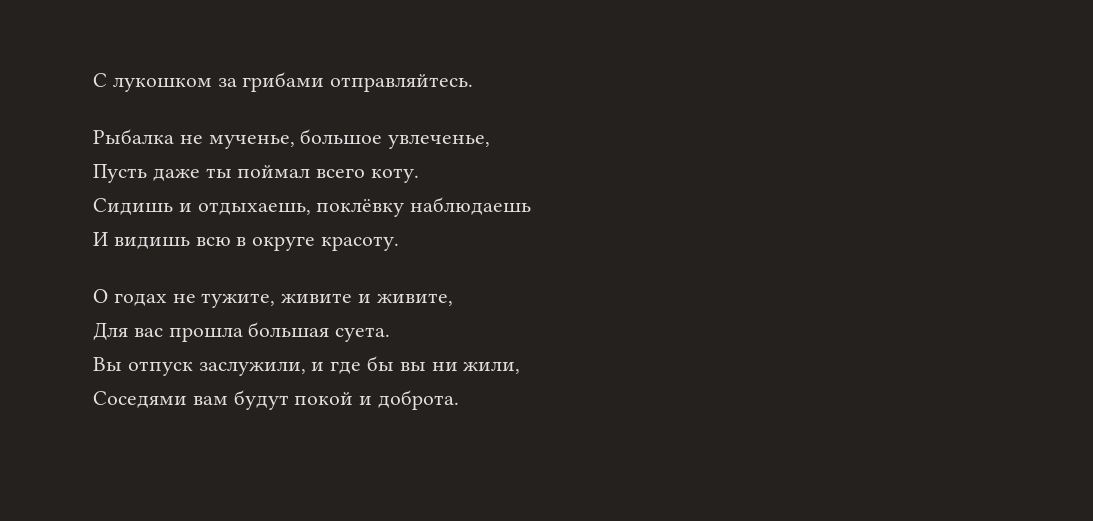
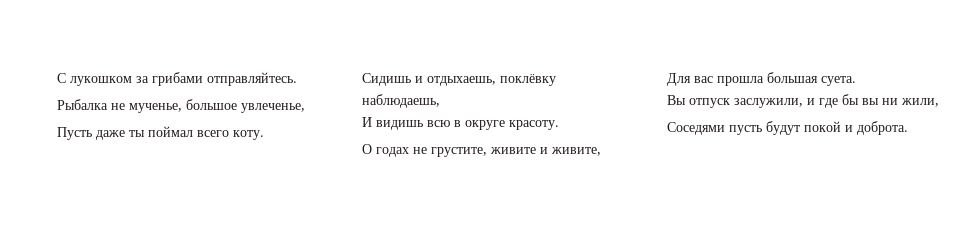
[410,197,532,215] наблюдаешь -> [362,94,440,108] наблюдаешь,
[201,293,276,308] тужите, -> [431,147,487,157] грустите,
[192,396,228,405] вам -> [729,125,762,135] пусть

